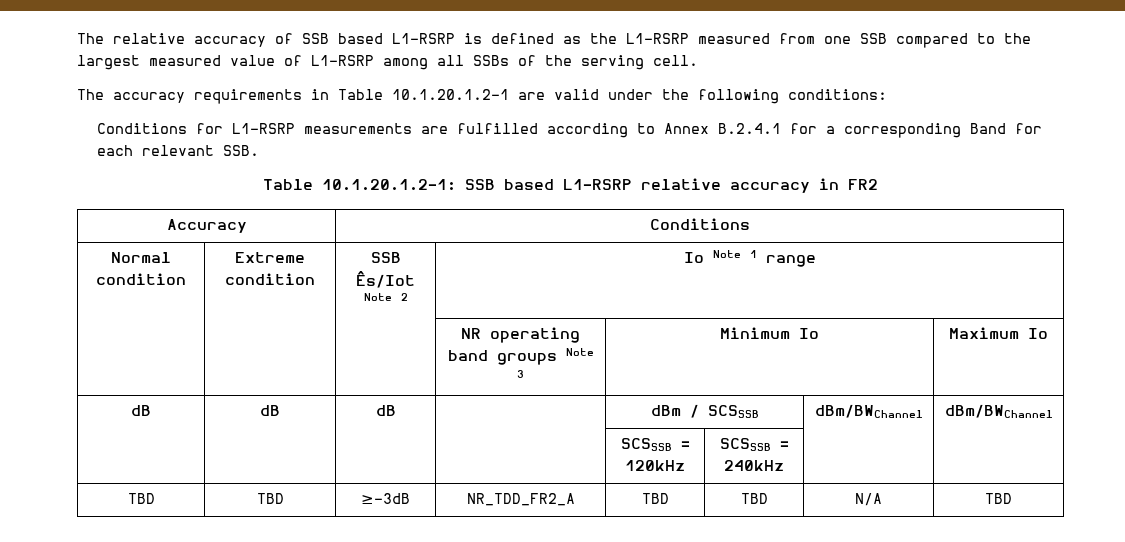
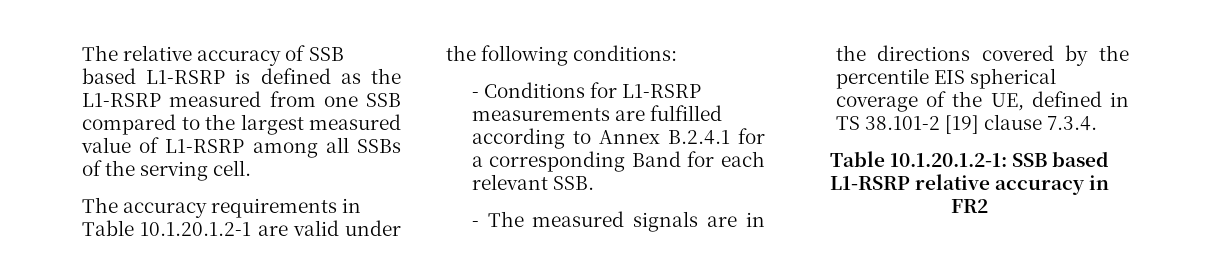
(887, 94) none -> [471,92,479,98] -
(259, 150) none -> [471,211,765,232] [835,45,1129,66] [835,68,1057,89] [835,91,1129,112] [835,114,1098,134] // - The measured signals are in the directions covered by the percentile EIS spherical coverage of the UE, defined in TS 38.101-2 [19] clause 7.3.4.
[166,219,247,233] [649,218,750,230] [111,252,171,263] [96,273,186,285] [235,252,305,263] [225,273,315,285] [370,252,401,263] [356,271,415,288] [363,293,408,301] [683,250,816,267] [461,327,580,343] [447,348,594,365] [517,370,524,378] [720,327,819,339] [949,327,1048,339] [131,405,151,416] [260,405,280,416] [375,405,396,416] [650,404,759,418] [814,404,923,418] [944,404,1053,418] [620,438,690,451] [625,460,685,471] [719,438,789,451] [724,460,784,471] [127,493,155,504] [256,493,284,504] [361,493,410,504] [466,493,575,506] [641,493,669,504] [740,493,768,504] [855,493,882,506] [985,493,1012,504] // Accuracy | Conditions // Normal condition | Extreme condition | SSB Ês/Iot Note 2 | Io Note 1 range // | | | NR operating band groups Note 3 | Minimum Io | Maximum Io // dB | dB | dB | | dBm / SCSSSB | dBm/BWChannel | dBm/BWChannel // | | | | SCSSSB = 120kHz | SCSSSB = 240kHz | | // TBD | TBD | ≥-3dB | NR_TDD_FR2_A | TBD | TBD | N/A | TBD -> (988, 206) none

